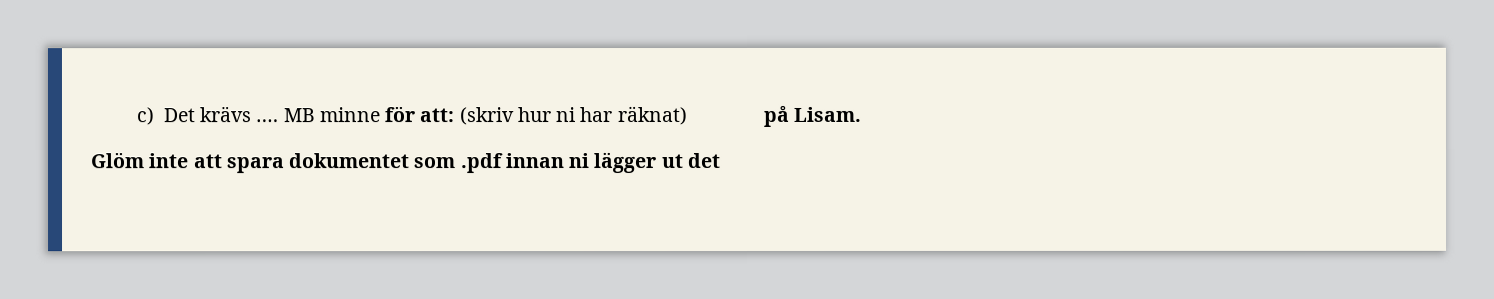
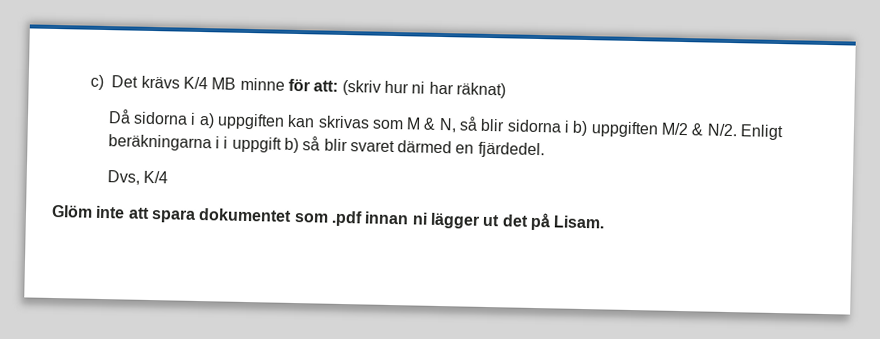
[255,119,279,123] …. -> [183,76,209,90] K/4
(687, 116) none -> [107,109,783,141] [107,134,545,159] [106,170,168,185] // Då sidorna i a) uppgiften kan skrivas som M & N, så blir sidorna i b) uppgiften M/2 & N/2. Enligt beräkningarna i i uppgift b) så blir svaret därmed en fjärdedel. // Dvs, K/4

